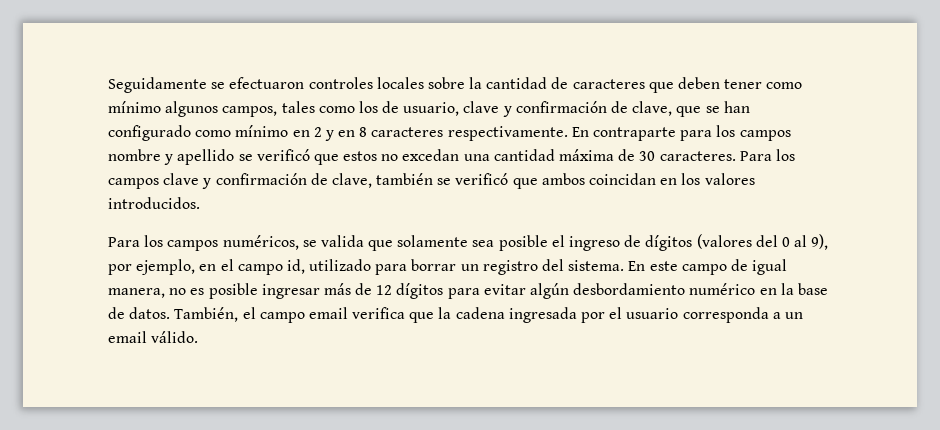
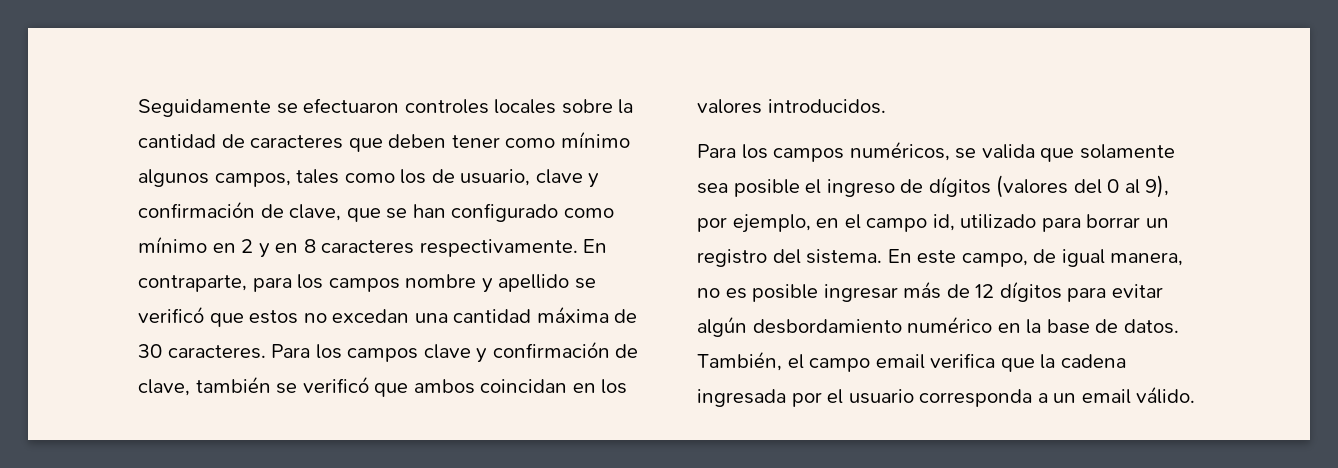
[593,127,677,141] contraparte -> [138,275,247,292] contraparte,
[681,264,727,275] campo -> [961,253,1028,267] campo,

